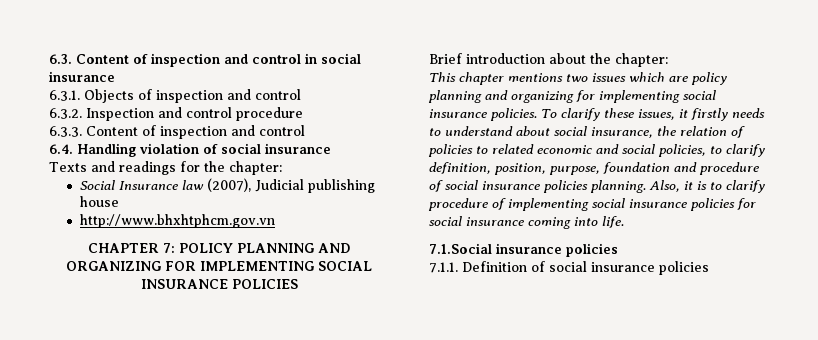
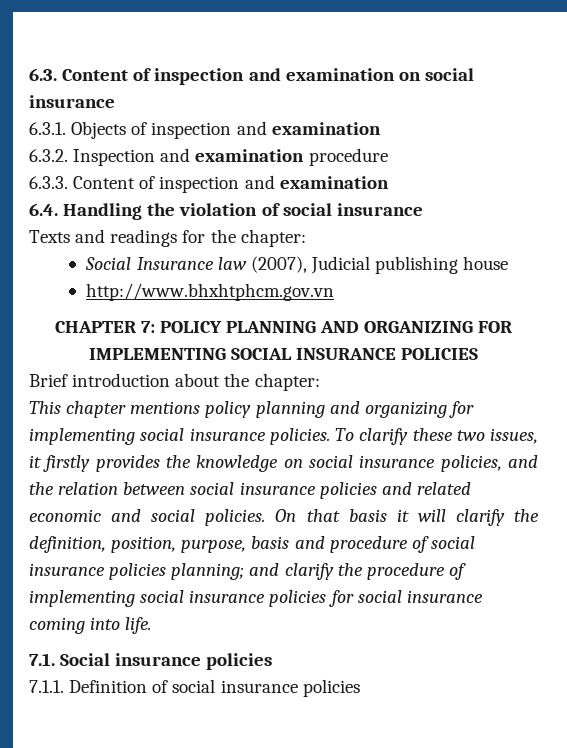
[252,53,317,64] control in -> [285,68,421,81] examination on
[255,89,301,100] control -> [271,122,381,135] examination
[186,107,232,118] control -> [195,149,305,162] examination
[259,125,305,136] control -> [279,176,389,189] examination
(136, 150) none -> [147,203,176,216] the
[566,72,688,82] two issues which are -> (201, 407) none
(634, 113) none -> [456,430,485,441] two
[731,108,765,118] [429,126,745,138] [428,144,765,157] needs to understand about social insurance, the relation of policies to related economic and social policies, to clarify -> [95,455,538,472] [29,482,471,499] [29,509,540,526] provides the knowledge on social insurance policies, and the relation between social insurance policies and related economic and social policies. On that basis it will clarify the
[603,162,670,174] foundation -> [251,536,290,549] basis
[590,180,765,193] planning. Also, it is to clarify -> [171,563,363,580] planning; and clarify the
[429,243,492,254] 7.1.Social -> [29,653,111,666] 7.1. Social

